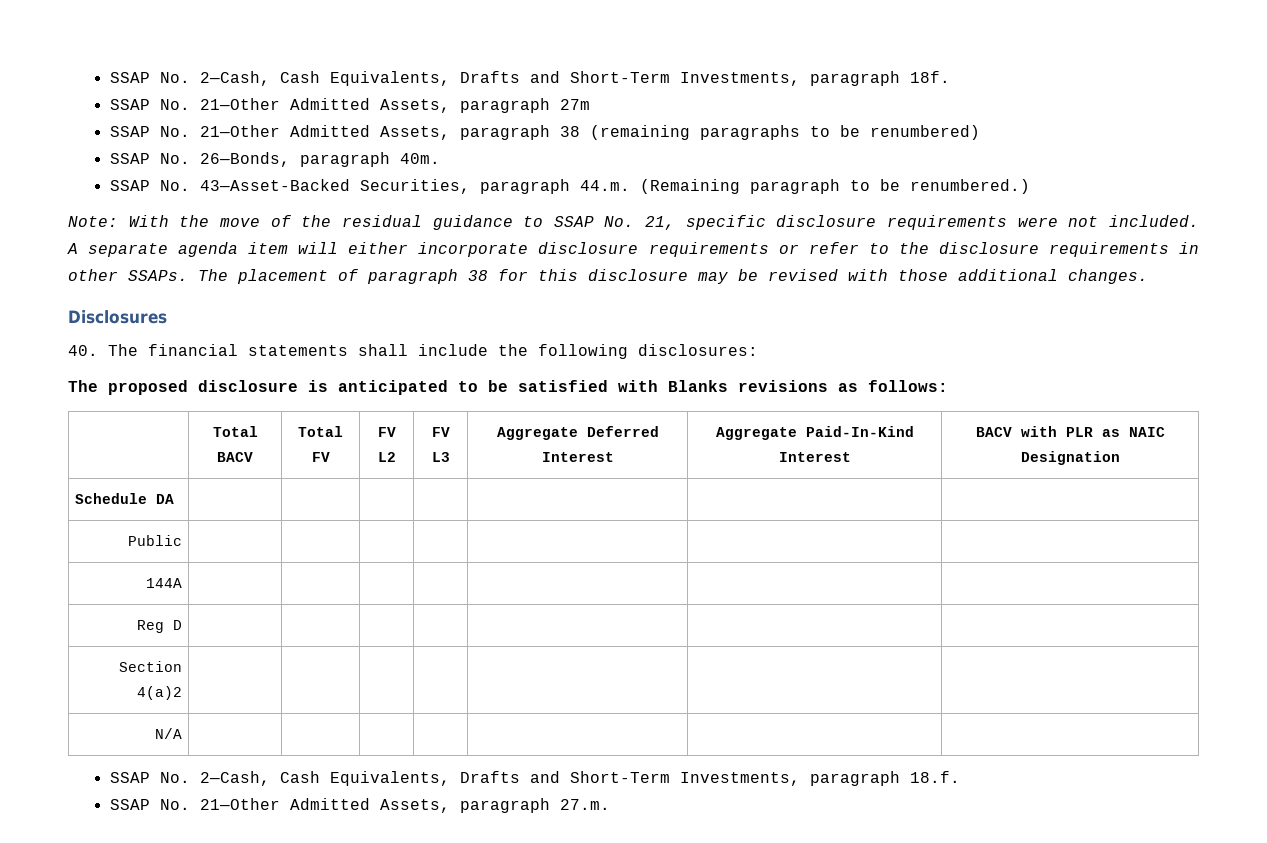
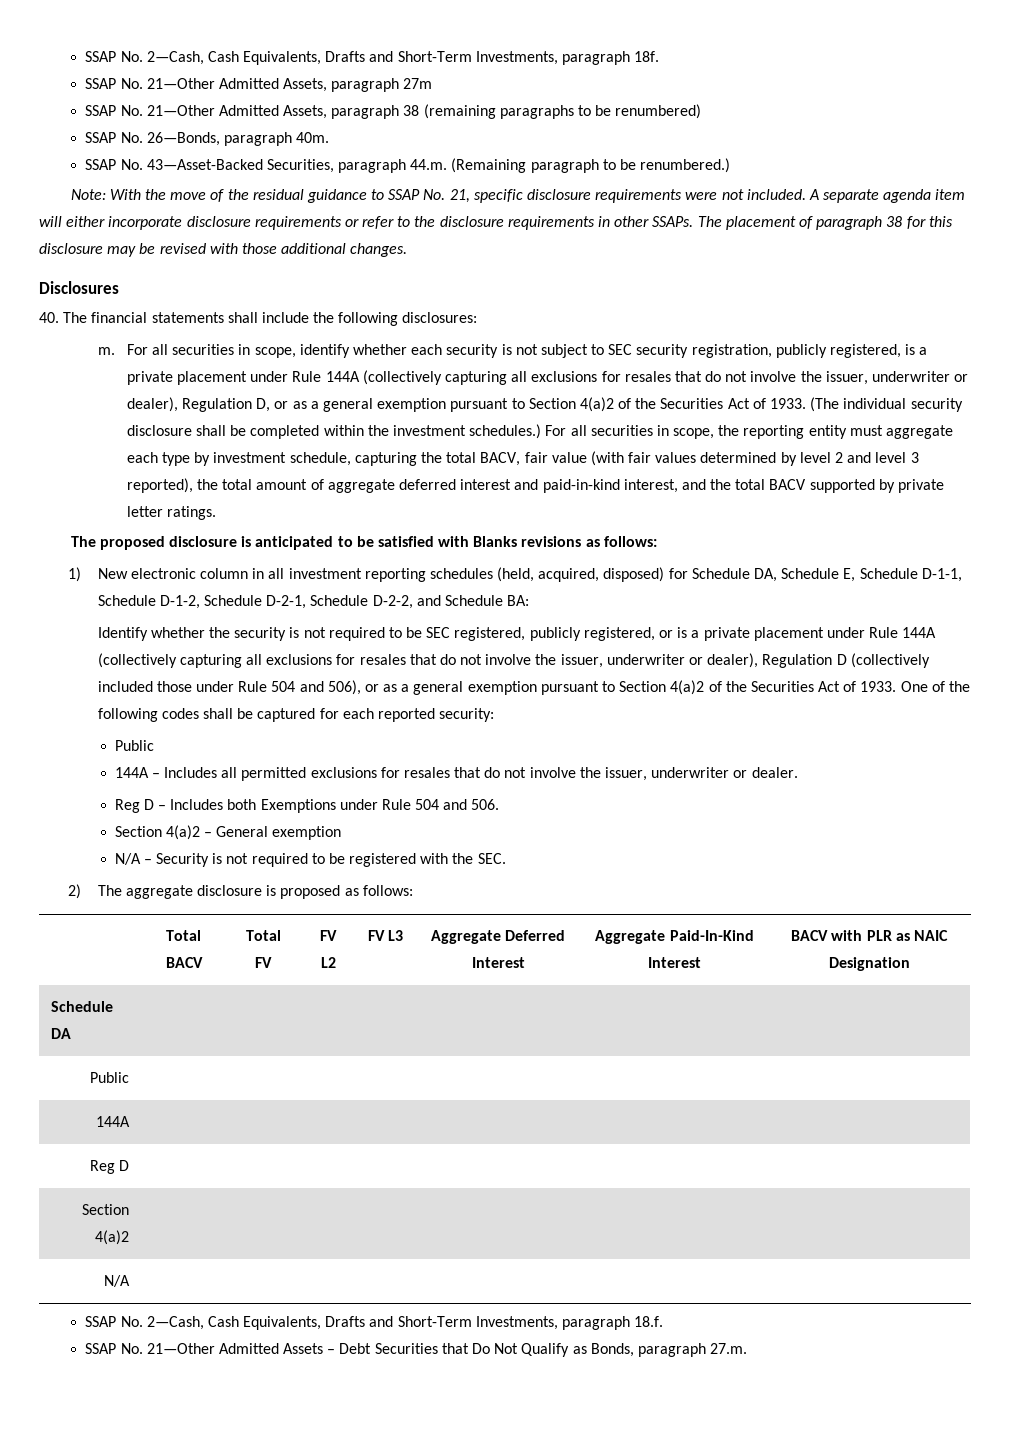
(758, 350) none -> [97,344,928,358] [126,370,969,385] [126,397,963,412] [126,424,954,439] [126,451,919,466] [126,478,945,493] [126,506,217,520] // m. For all securities in scope, identify whether each security is not subject to SEC security registration, publicly registered, is a private placement under Rule 144A (collectively capturing all exclusions for resales that do not involve the issuer, underwriter or dealer), Regulation D, or as a general exemption pursuant to Section 4(a)2 of the Securities Act of 1933. (The individual security disclosure shall be completed within the investment schedules.) For all securities in scope, the reporting entity must aggregate each type by investment schedule, capturing the total BACV, fair value (with fair values determined by level 2 and level 3 reported), the total amount of aggregate deferred interest and paid-in-kind interest, and the total BACV supported by private letter ratings.
(948, 386) none -> [68,567,962,582] [97,595,530,609] [97,627,937,641] [97,653,930,668] [97,680,971,695] [97,708,495,722] [114,740,154,751] [114,767,798,781] [114,799,500,813] [114,825,342,840] [114,853,506,867] [68,884,413,899] // 1) New electronic column in all investment reporting schedules (held, acquired, disposed) for Schedule DA, Schedule E, Schedule D-1-1, Schedule D-1-2, Schedule D-2-1, Schedule D-2-2, and Schedule BA: // Identify whether the security is not required to be SEC registered, publicly registered, or is a private placement under Rule 144A (collectively capturing all exclusions for resales that do not involve the issuer, underwriter or dealer), Regulation D (collectively included those under Rule 504 and 506), or as a general exemption pursuant to Section 4(a)2 of the Securities Act of 1933. One of the following codes shall be captured for each reported security: // Public // 144A – Includes all permitted exclusions for resales that do not involve the issuer, underwriter or dealer. // Reg D – Includes both Exemptions under Rule 504 and 506. // Section 4(a)2 – General exemption // N/A – Security is not required to be registered with the SEC. // 2) The aggregate disclosure is proposed as follows:
[379,799,450,813] Assets, -> [283,1343,634,1357] Assets – Debt Securities that Do Not Qualify as Bonds,

